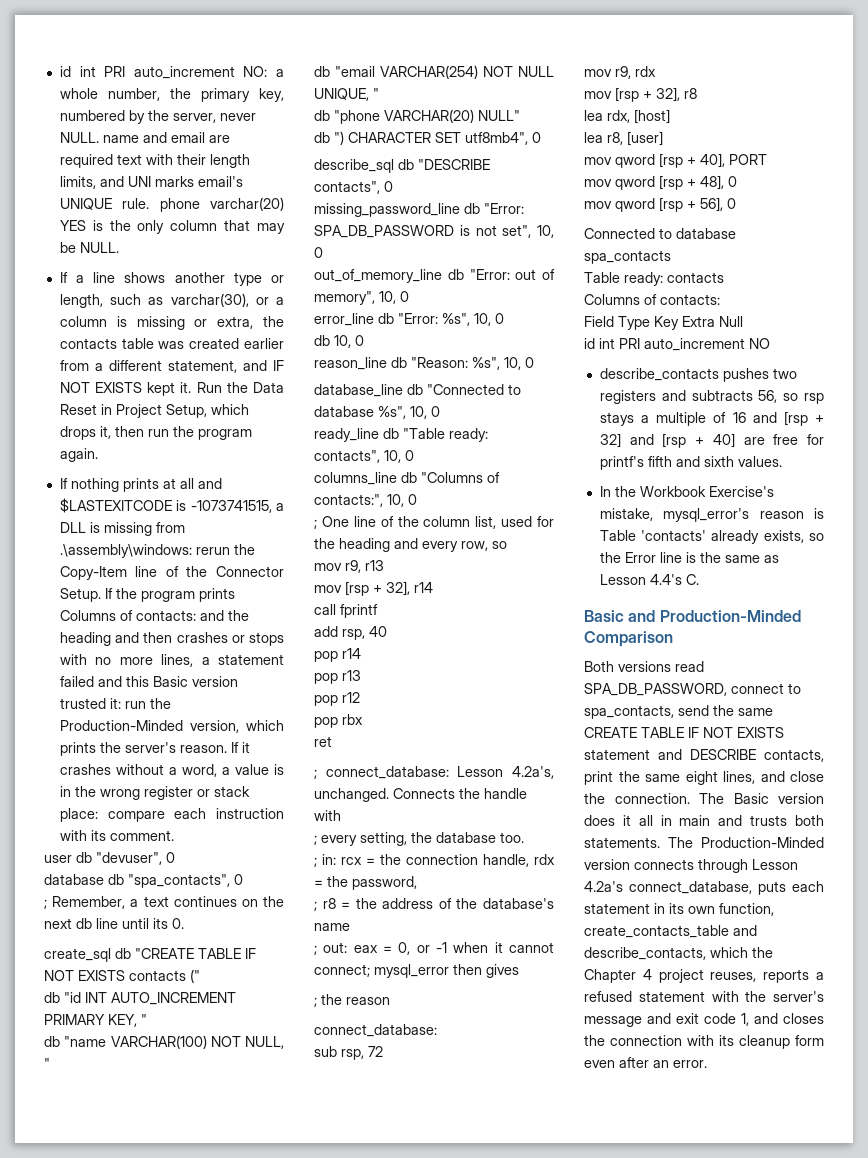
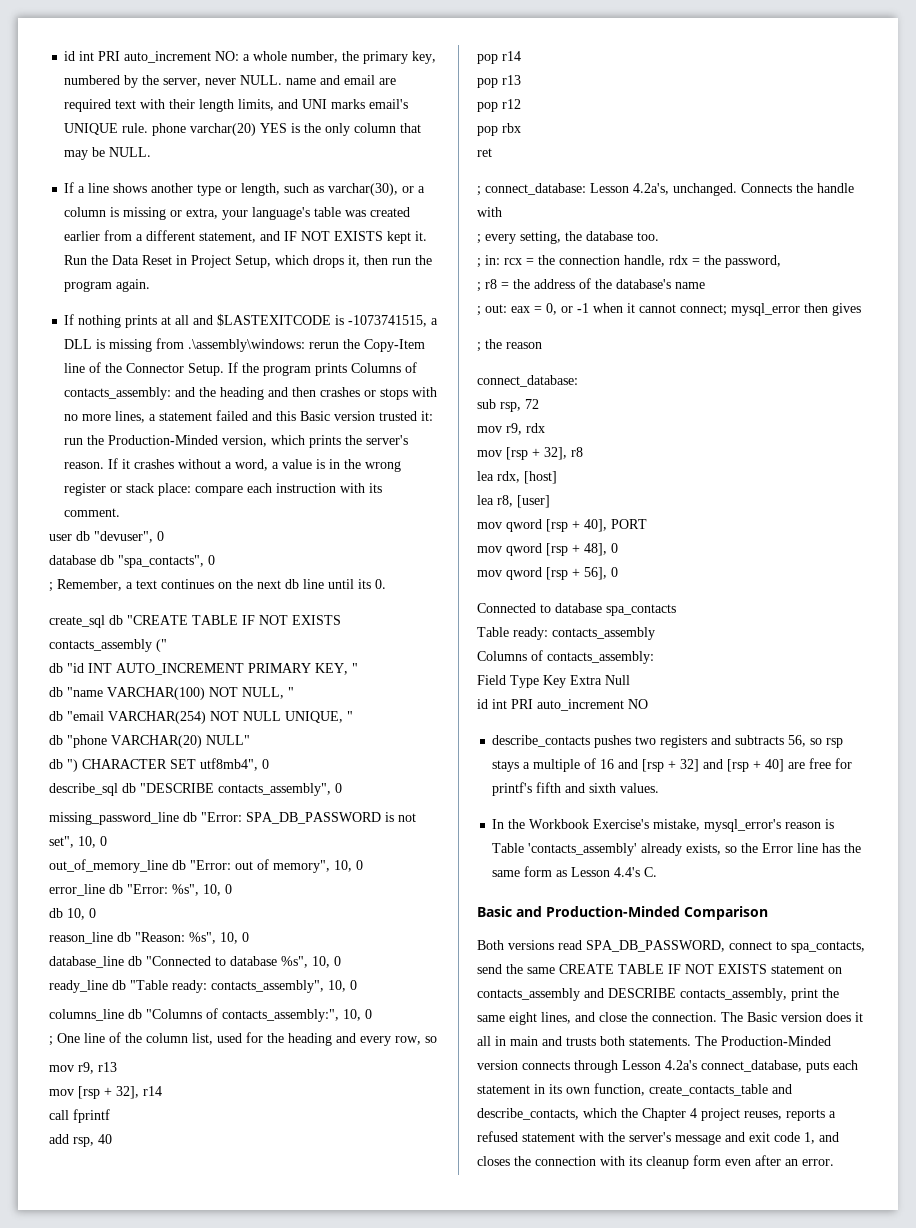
[263,316,284,327] [59,338,117,349] the contacts -> [222,207,311,220] your language's
[135,610,196,621] contacts: -> [64,387,172,400] contacts_assembly:
[129,970,186,981] contacts -> [49,639,152,652] contacts_assembly
[314,181,380,194] contacts", -> [218,783,331,796] contacts_assembly",
[314,450,380,463] contacts", -> [211,980,324,993] contacts_assembly",
[314,494,383,507] contacts:", -> [222,1009,339,1022] contacts_assembly:",
[667,272,724,283] [584,294,720,305] contacts // Columns of contacts: -> [552,627,655,640] [477,650,654,664] contacts_assembly // Columns of contacts_assembly:
[641,530,707,541] 'contacts' -> [528,843,638,856] 'contacts_assembly'
[685,552,760,563] is the same -> [822,843,862,853] [492,866,553,877] has the same form
(650, 754) none -> [828,967,842,974] [477,988,580,1001] on contacts_assembly
[764,749,824,762] contacts, -> [680,988,787,1001] contacts_assembly,

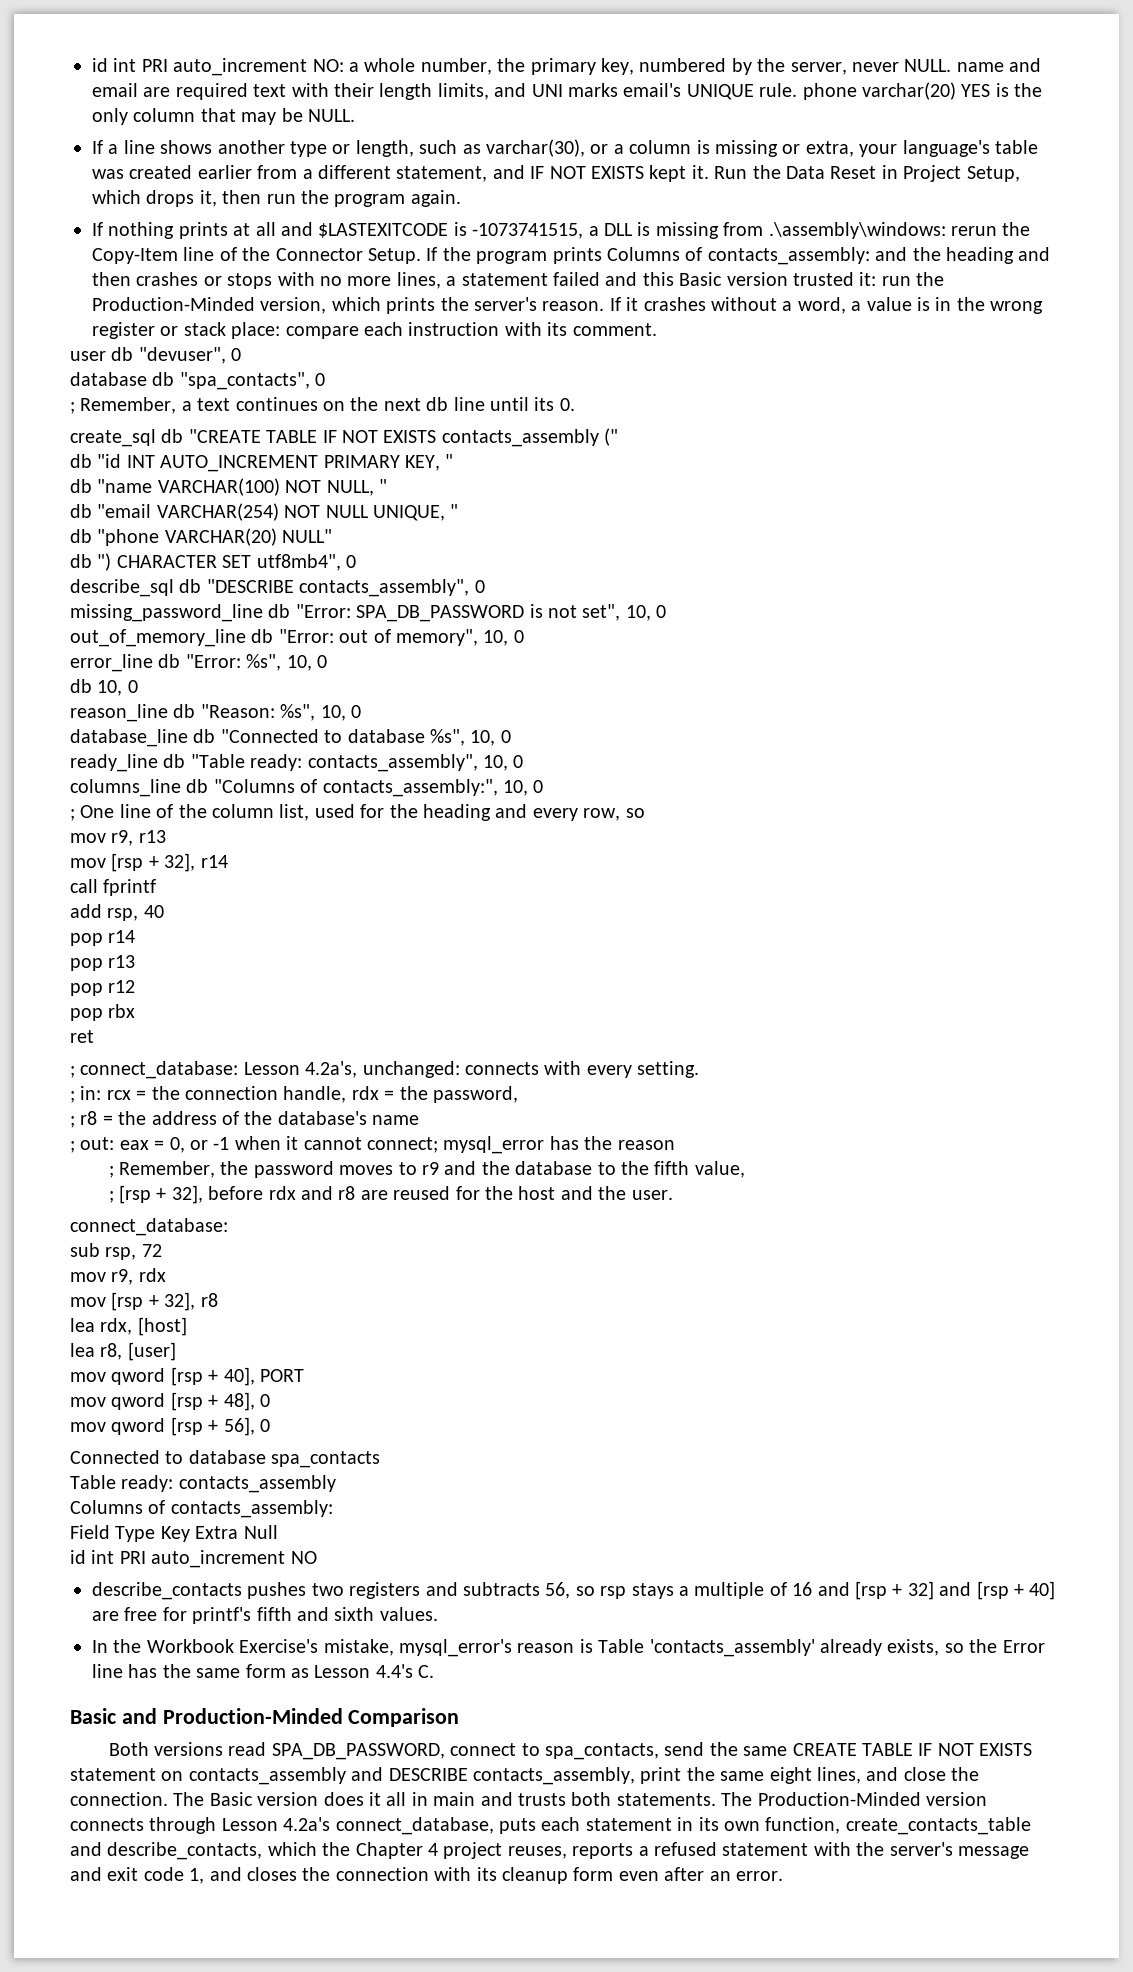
[673,183,854,196] [477,207,502,217] [477,231,659,244] unchanged. Connects the handle with // ; every setting, the database too. -> [362,1061,700,1078] unchanged: connects with every setting.
[804,303,861,316] [477,339,542,352] then gives // ; the reason -> [549,1136,675,1150] [108,1161,745,1178] [108,1185,673,1204] has the reason // ; Remember, the password moves to r9 and the database to the fifth value, // ; [rsp + 32], before rdx and r8 are reused for the host and the user.

